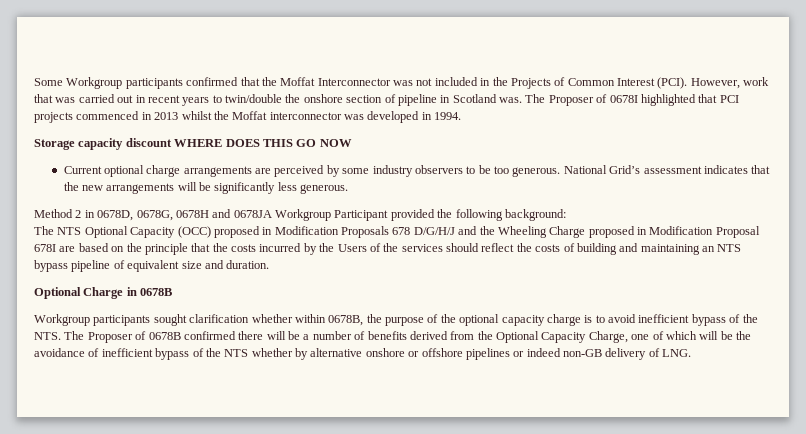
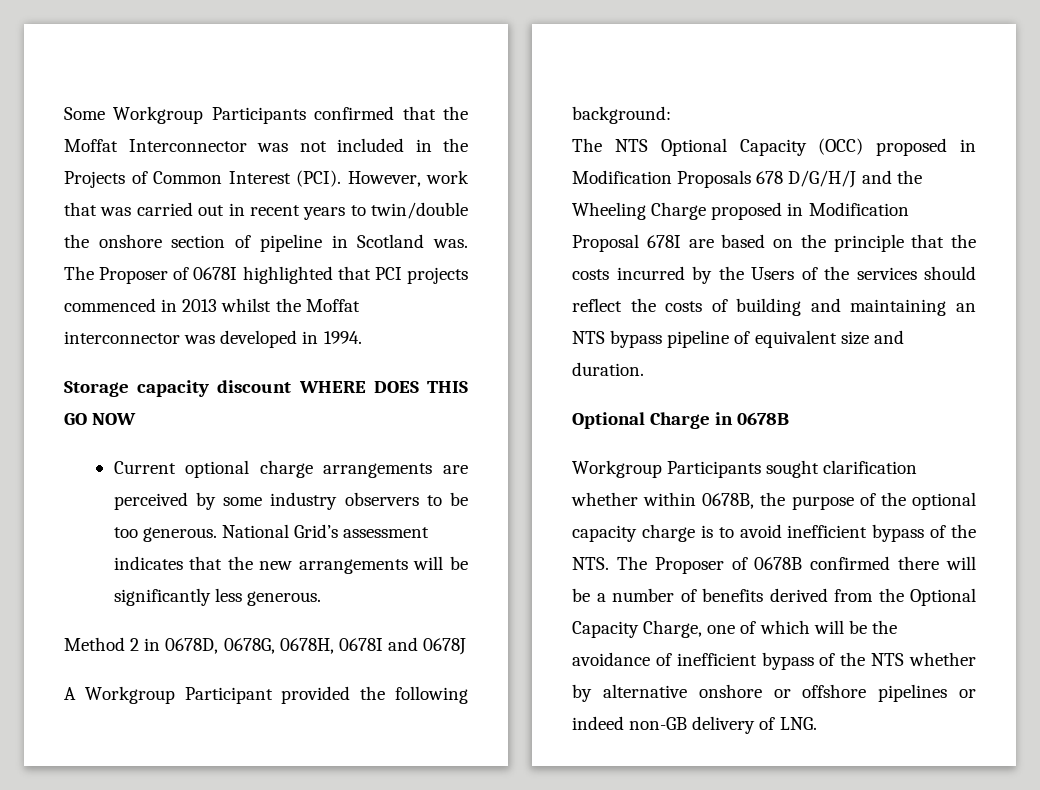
[125,78,183,89] participants -> [211,107,306,124] Participants
[175,209,272,218] 0678H and 0678JA -> [279,637,467,655] [64,687,76,700] 0678H, 0678I and 0678J // A
[93,315,151,326] participants -> [667,461,762,478] Participants

